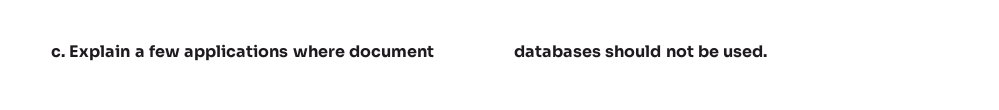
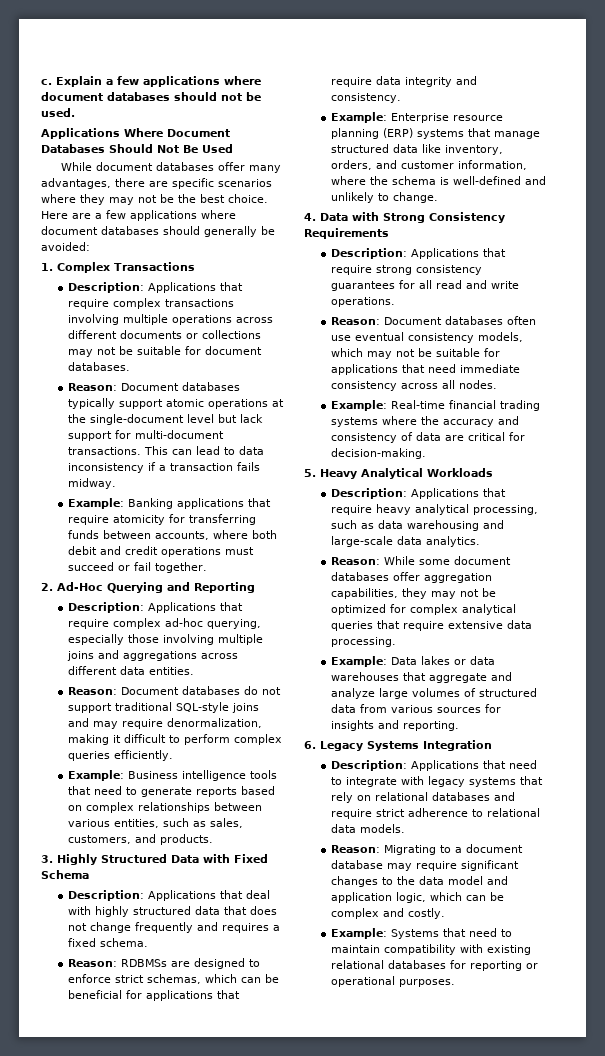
(768, 51) none -> [41,128,230,139] [41,144,233,153] [60,162,281,173] [41,178,272,189] [41,194,268,205] [41,210,236,221] [41,226,275,237] [41,242,90,251] [41,262,195,273] [68,282,244,293] [68,298,235,309] [68,314,274,325] [68,330,262,339] [68,346,263,357] [68,362,131,371] [68,382,241,391] [68,398,285,409] [68,414,264,425] [68,430,225,441] [68,446,265,455] [68,462,261,473] [68,478,117,489] [68,498,272,509] [68,514,257,525] [68,530,278,540] [68,546,255,557] [68,562,208,573] [41,582,255,593] [68,602,244,613] [68,618,262,629] [68,634,264,645] [67,650,239,661] [68,666,195,675] [68,686,282,695] [68,702,260,713] [68,718,263,729] [68,734,283,745] [68,750,174,761] [68,770,278,781] [68,786,276,797] [68,802,263,813] [68,818,244,828] [68,834,214,845] [41,854,268,865] [41,870,89,879] [68,890,271,901] [68,906,278,917] [68,922,281,933] [68,938,149,947] [68,958,261,969] [68,974,280,984] [68,990,241,1001] [331,76,478,87] [331,93,402,103] [331,112,504,123] [331,128,541,139] [331,144,504,155] [331,160,528,170] [331,176,547,185] [331,192,439,203] [304,212,505,223] [304,228,389,239] [331,248,507,259] [331,265,483,275] [331,280,520,291] [331,297,396,307] [331,316,537,325] [331,332,524,343] [331,348,501,359] [331,364,521,375] [331,380,498,391] [331,400,541,411] [331,416,520,427] [331,432,526,443] [331,448,427,459] [304,468,493,479] [331,488,507,499] [331,504,539,515] [331,520,505,531] [331,536,481,547] [331,556,512,565] [331,572,493,583] [331,588,497,599] [331,604,517,615] [331,620,533,631] [331,637,397,647] [331,656,496,667] [331,672,513,683] [331,688,538,699] [331,704,502,713] [331,720,460,731] [304,740,492,751] [331,760,538,771] [331,776,544,787] [331,792,516,803] [331,808,541,819] [331,824,406,833] [331,844,524,855] [331,860,520,871] [331,876,509,887] [331,892,505,903] [331,908,446,919] [331,928,513,939] [331,944,532,955] [331,960,539,971] [331,976,456,987] // Applications Where Document Databases Should Not Be Used // While document databases offer many advantages, there are specific scenarios where they may not be the best choice. Here are a few applications where document databases should generally be avoided: // 1. Complex Transactions // Description: Applications that require complex transactions involving multiple operations across different documents or collections may not be suitable for document databases. // Reason: Document databases typically support atomic operations at the single-document level but lack support for multi-document transactions. This can lead to data inconsistency if a transaction fails midway. // Example: Banking applications that require atomicity for transferring funds between accounts, where both debit and credit operations must succeed or fail together. // 2. Ad-Hoc Querying and Reporting // Description: Applications that require complex ad-hoc querying, especially those involving multiple joins and aggregations across different data entities. // Reason: Document databases do not support traditional SQL-style joins and may require denormalization, making it difficult to perform complex queries efficiently. // Example: Business intelligence tools that need to generate reports based on complex relationships between various entities, such as sales, customers, and products. // 3. Highly Structured Data with Fixed Schema // Description: Applications that deal with highly structured data that does not change frequently and requires a fixed schema. // Reason: RDBMSs are designed to enforce strict schemas, which can be beneficial for applications that require data integrity and consistency. // Example: Enterprise resource planning (ERP) systems that manage structured data like inventory, orders, and customer information, where the schema is well-defined and unlikely to change. // 4. Data with Strong Consistency Requirements // Description: Applications that require strong consistency guarantees for all read and write operations. // Reason: Document databases often use eventual consistency models, which may not be suitable for applications that need immediate consistency across all nodes. // Example: Real-time financial trading systems where the accuracy and consistency of data are critical for decision-making. // 5. Heavy Analytical Workloads // Description: Applications that require heavy analytical processing, such as data warehousing and large-scale data analytics. // Reason: While some document databases offer aggregation capabilities, they may not be optimized for complex analytical queries that require extensive data processing. // Example: Data lakes or data warehouses that aggregate and analyze large volumes of structured data from various sources for insights and reporting. // 6. Legacy Systems Integration // Description: Applications that need to integrate with legacy systems that rely on relational databases and require strict adherence to relational data models. // Reason: Migrating to a document database may require significant changes to the data model and application logic, which can be complex and costly. // Example: Systems that need to maintain compatibility with existing relational databases for reporting or operational purposes.

